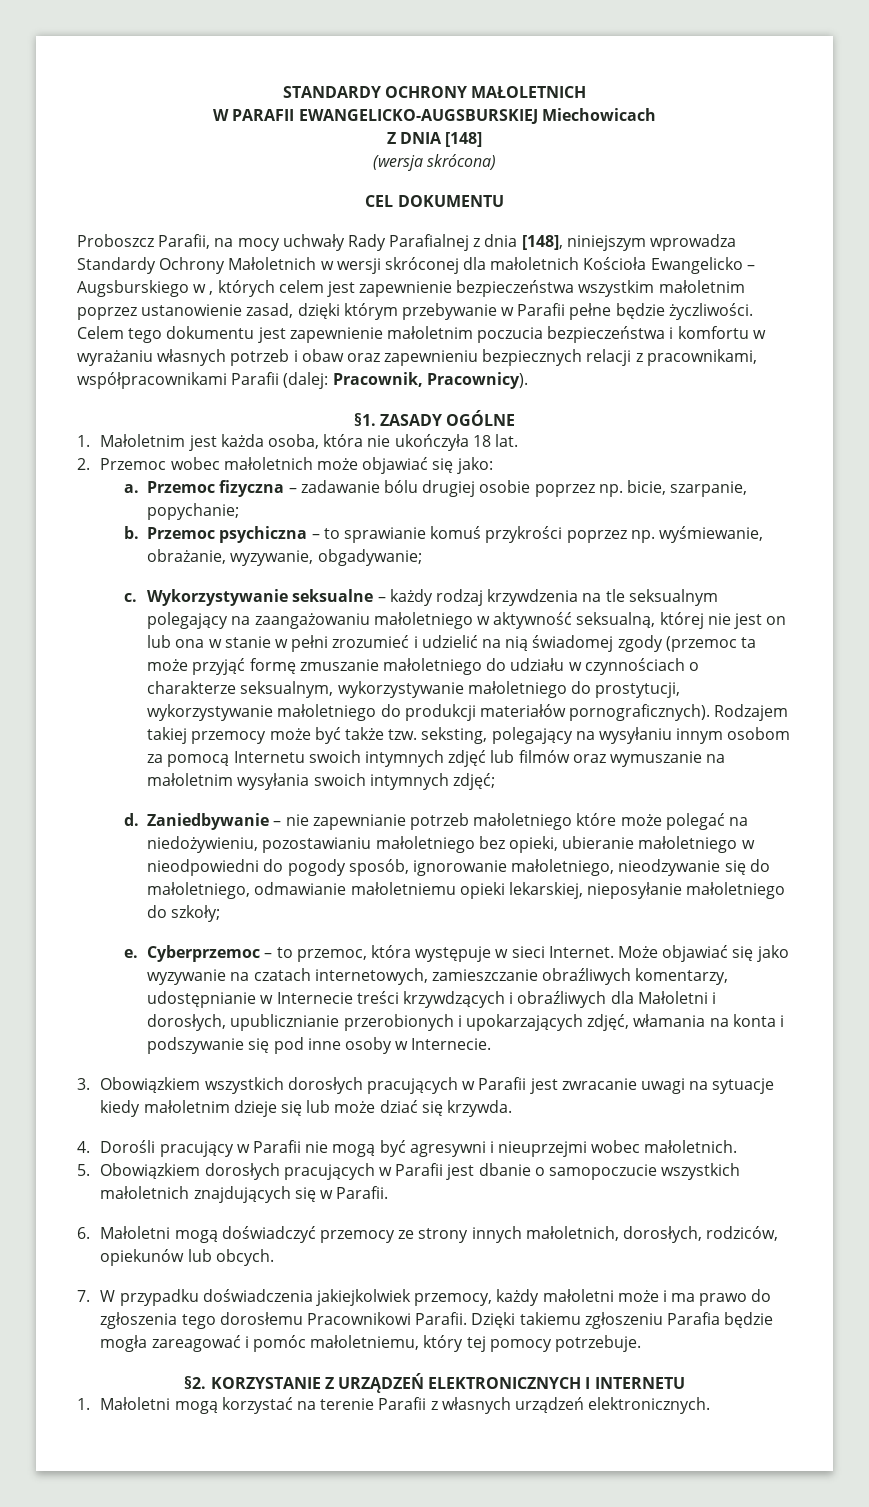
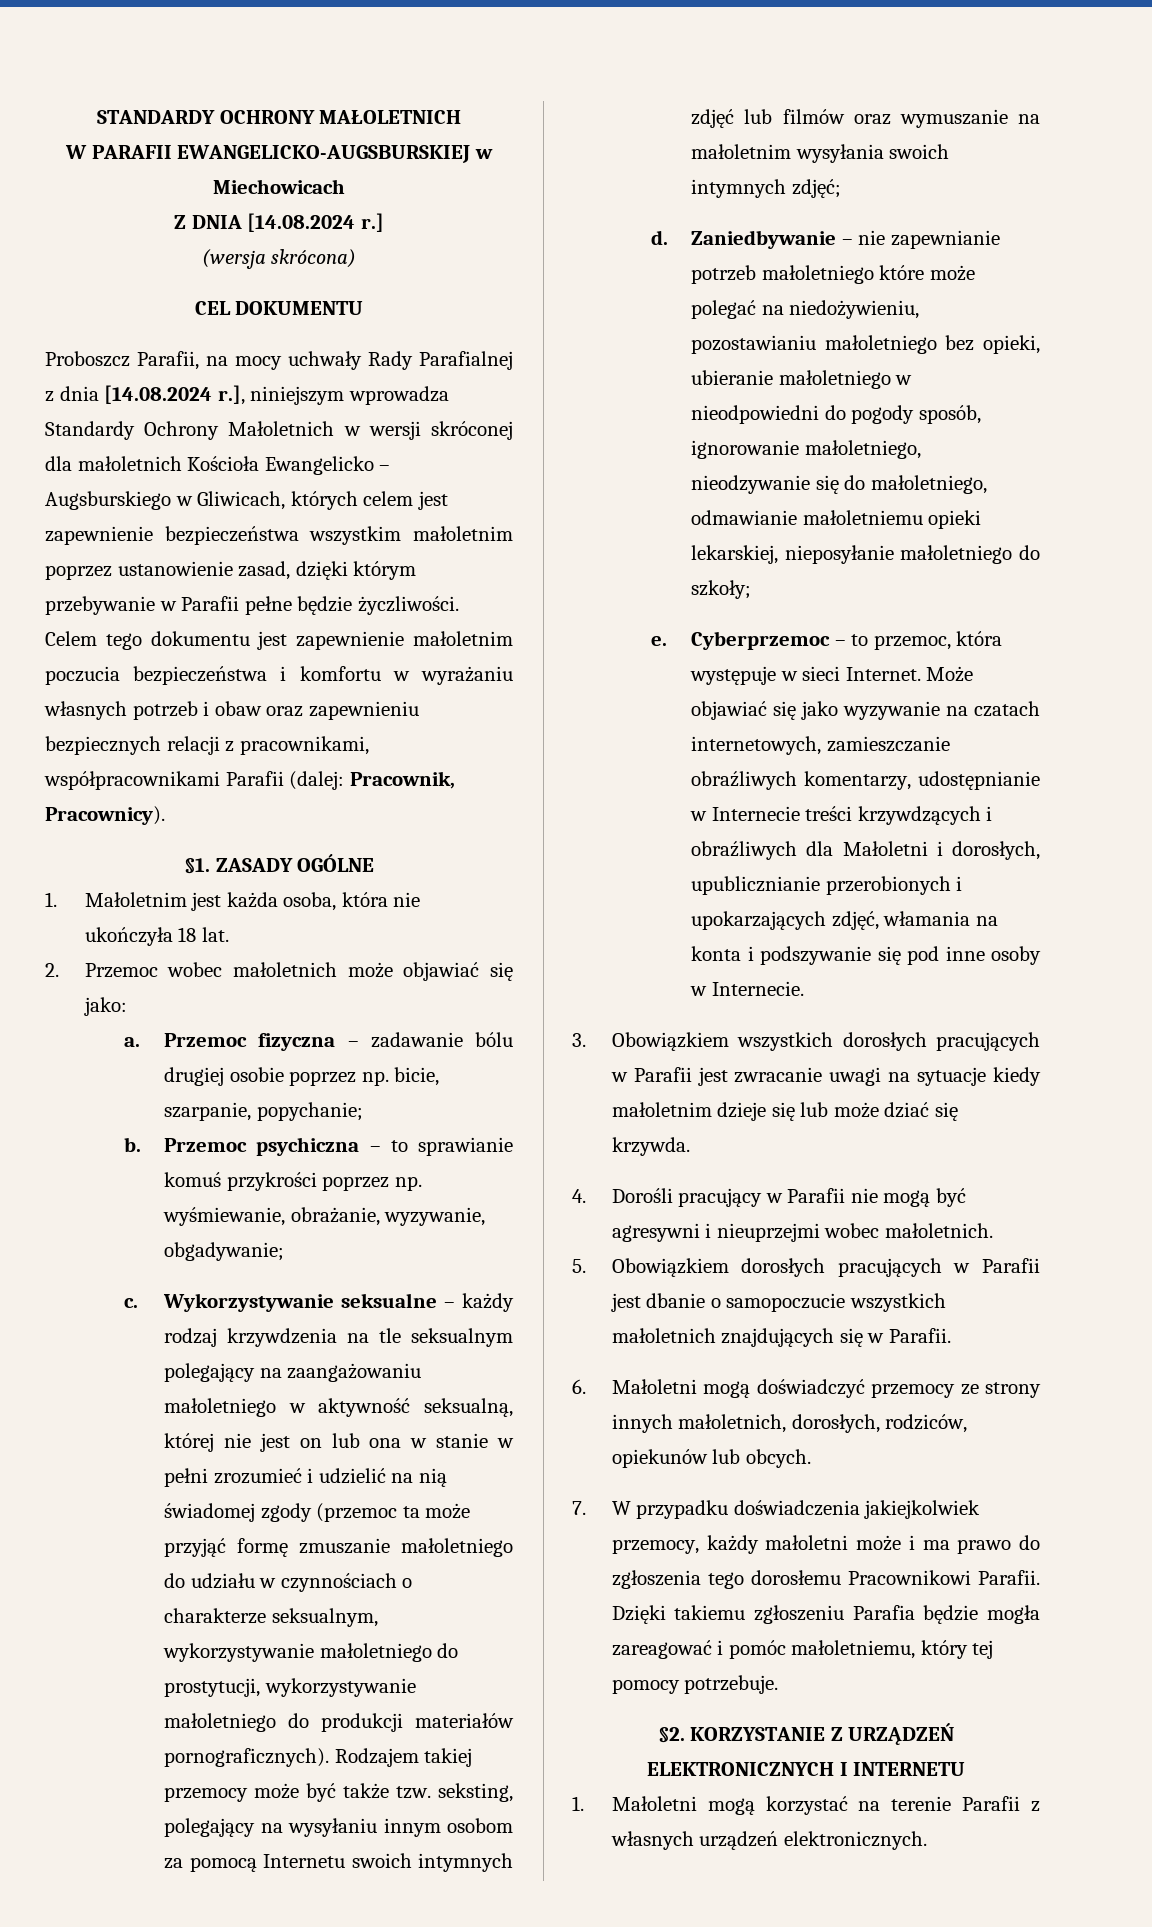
(538, 116) none -> [474,149,493,159] w
[445,132,483,147] [148] -> [247,213,384,232] [14.08.2024 r.]
[521,235,563,250] [148], -> [104,385,245,405] [14.08.2024 r.],
[209,291,214,295] , -> [197,491,286,510] Gliwicach,

